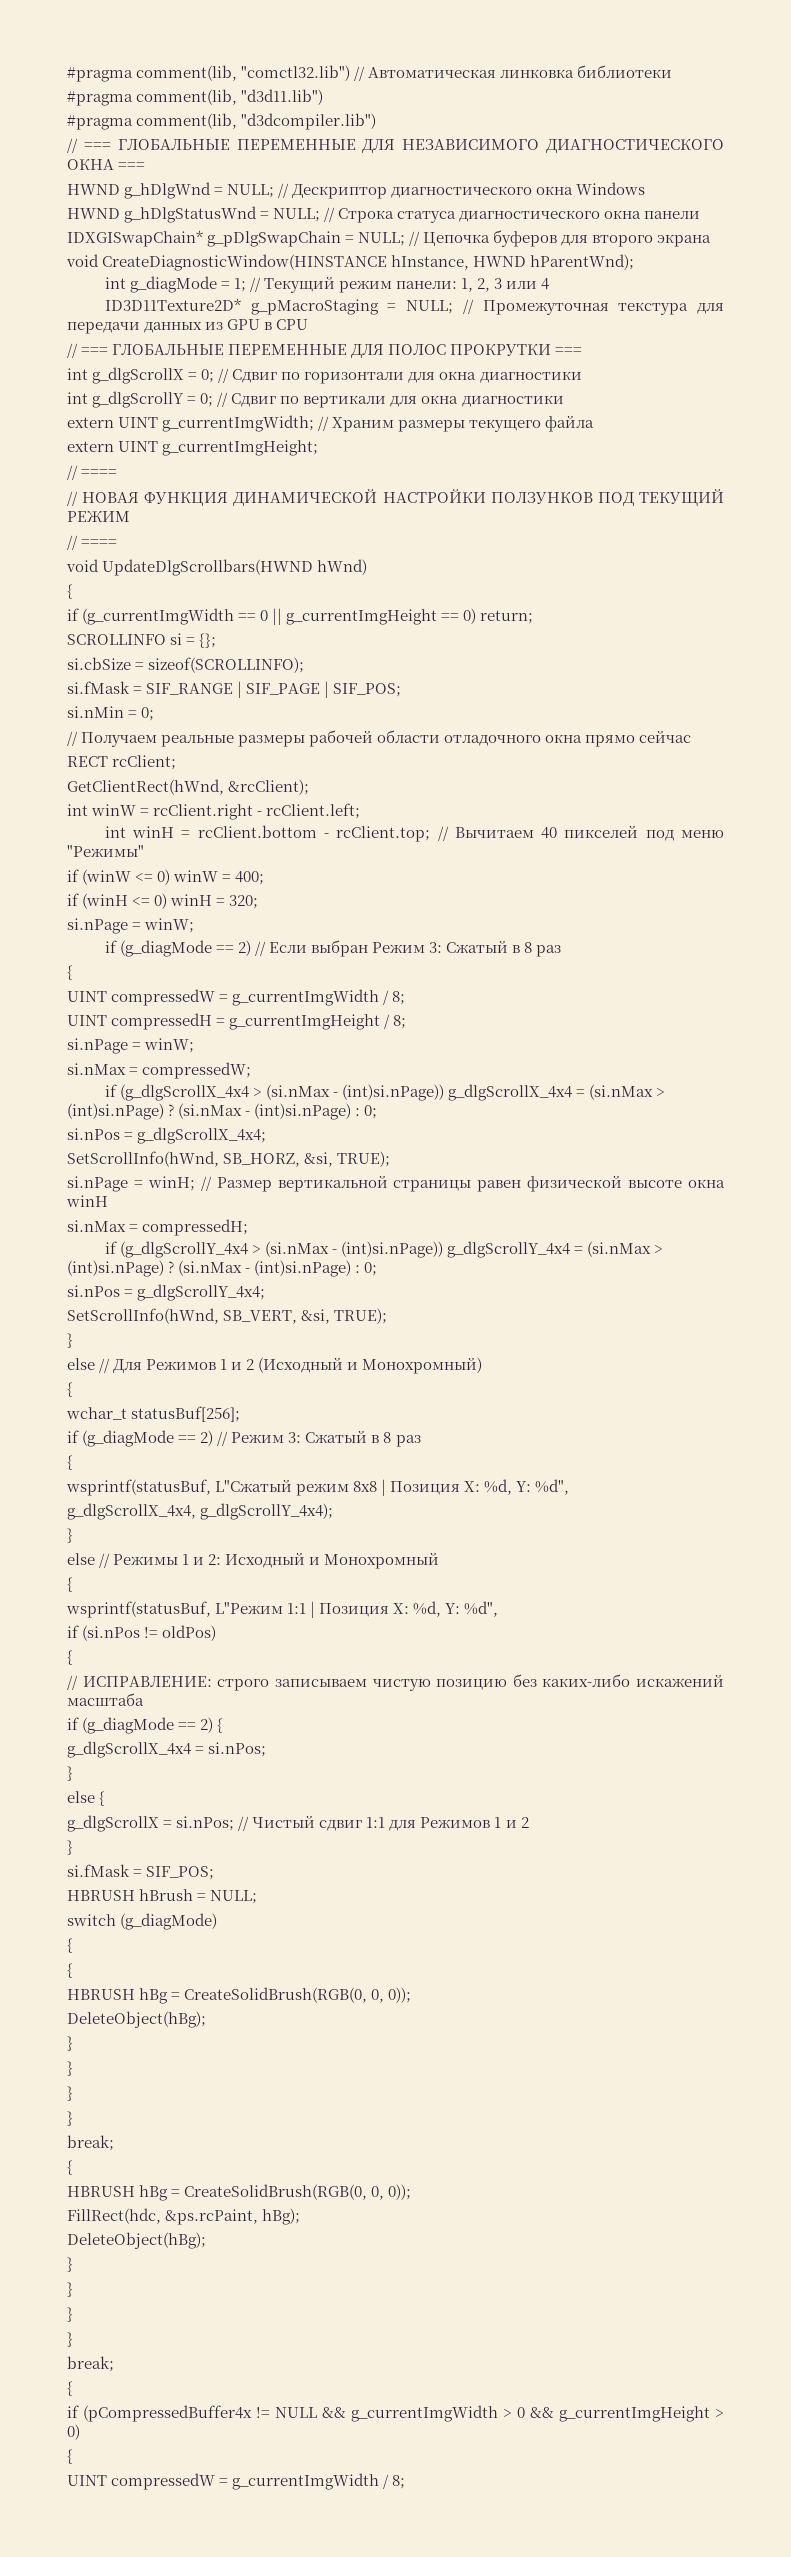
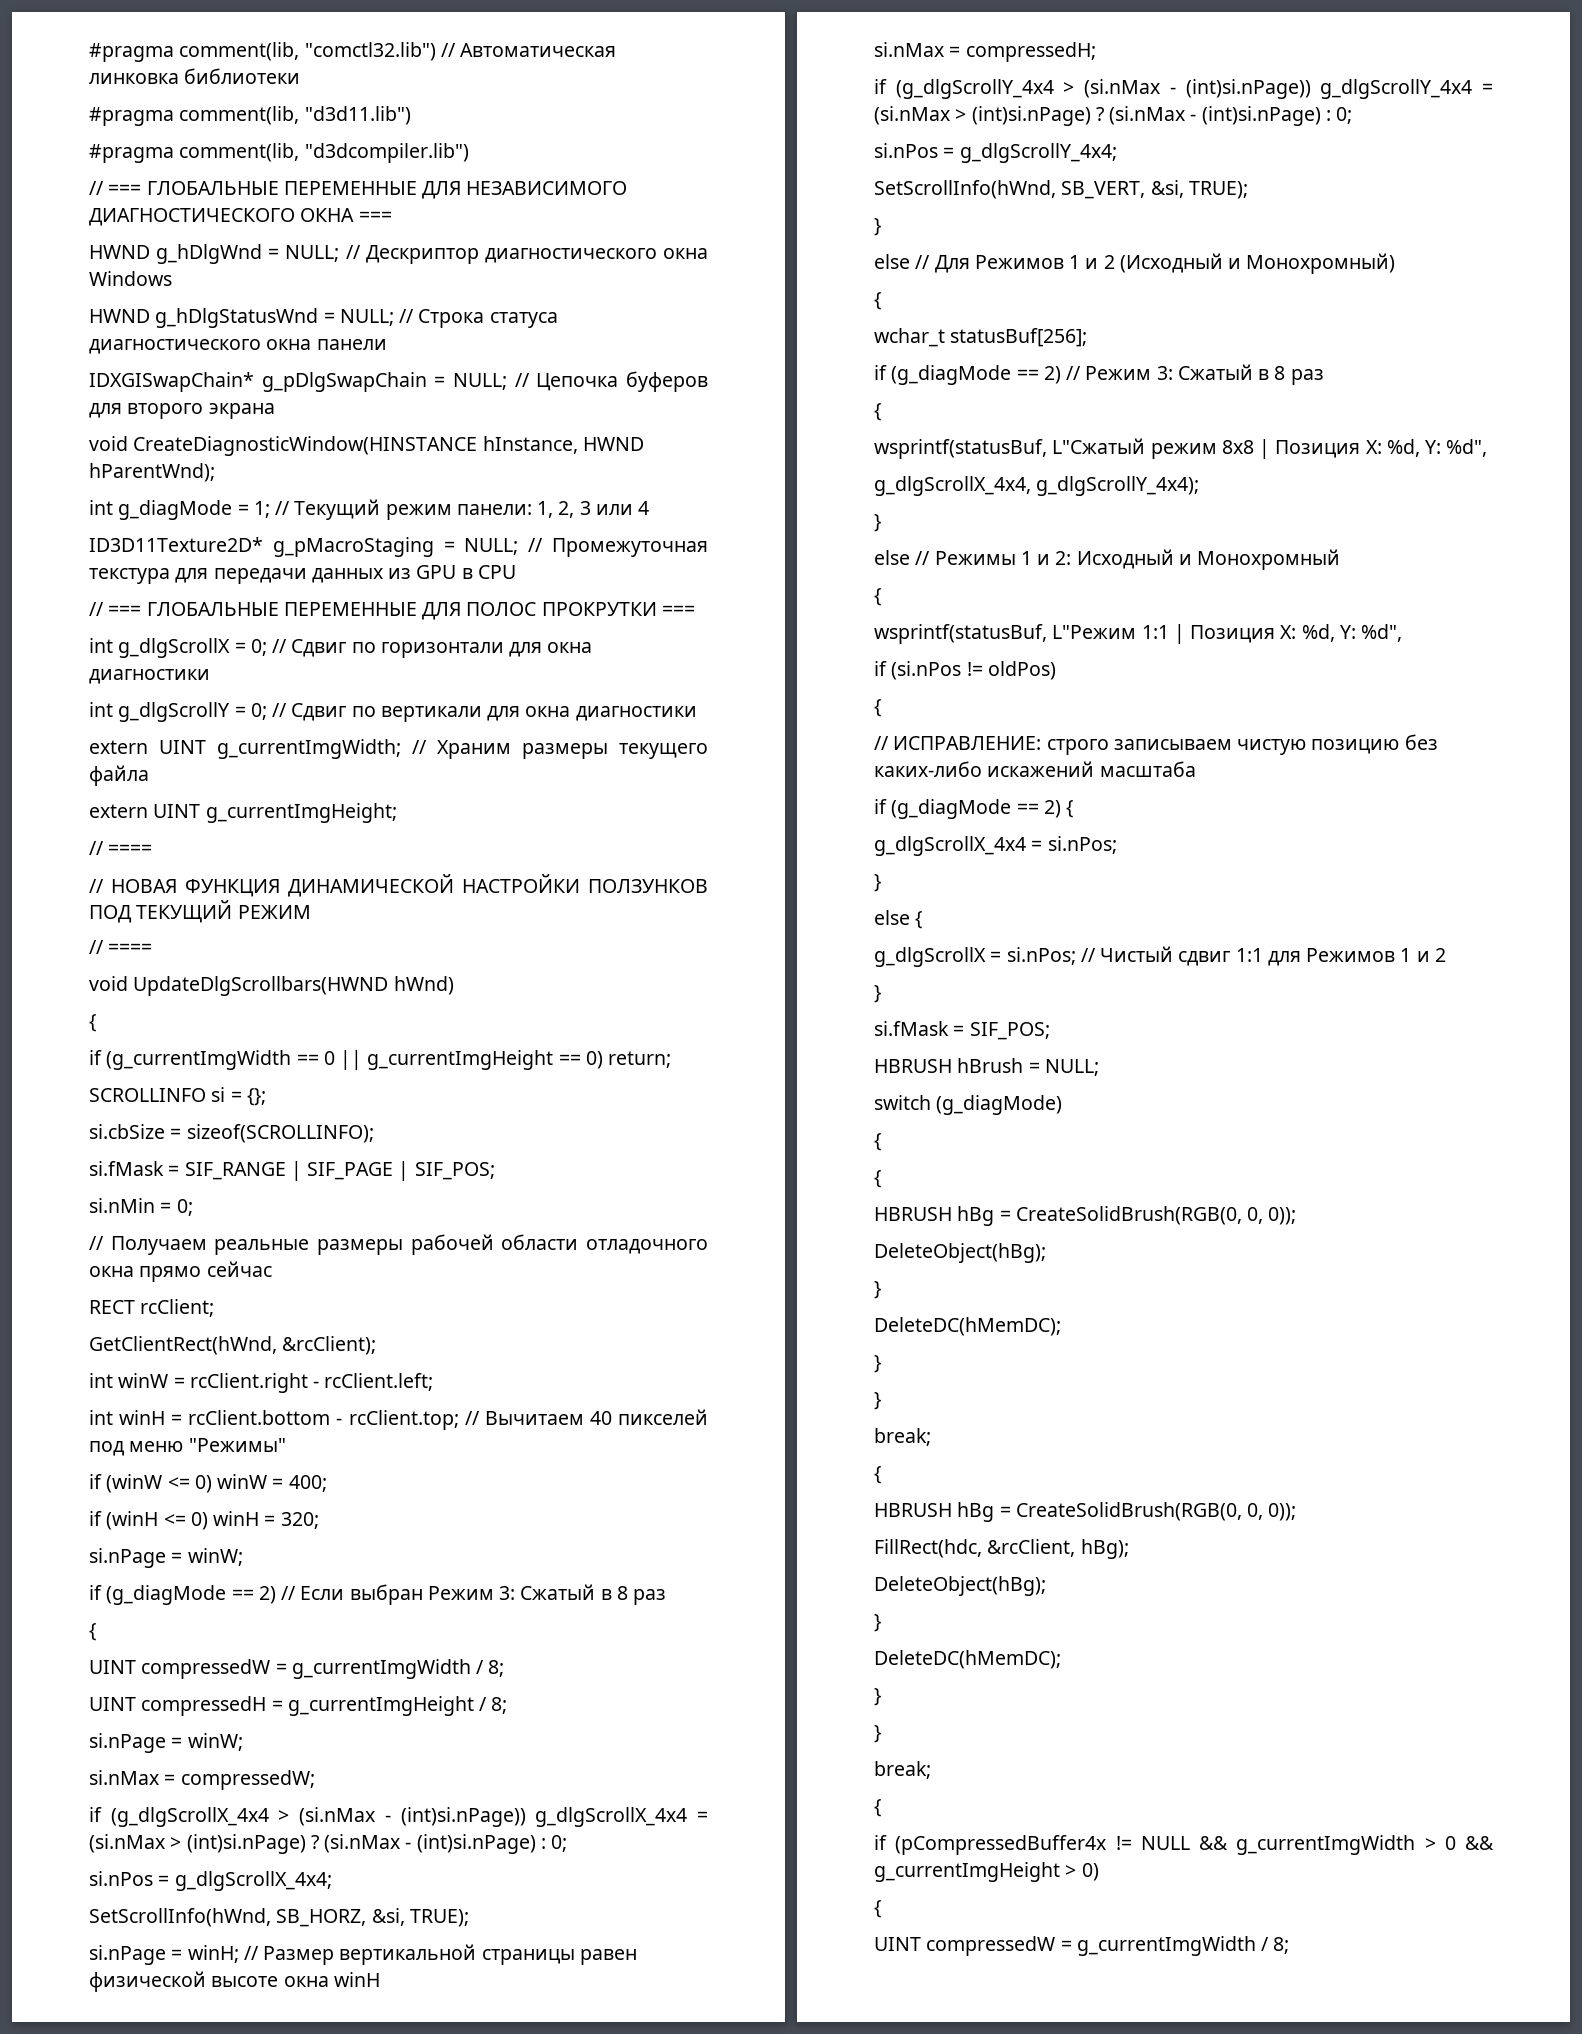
[67,2061,73,2076] } -> [874,1317,1061,1336] DeleteDC(hMemDC);
[165,2209,259,2225] &ps.rcPaint, -> [987,1539,1076,1557] &rcClient,
[67,2282,73,2297] } -> [874,1650,1061,1669] DeleteDC(hMemDC);

